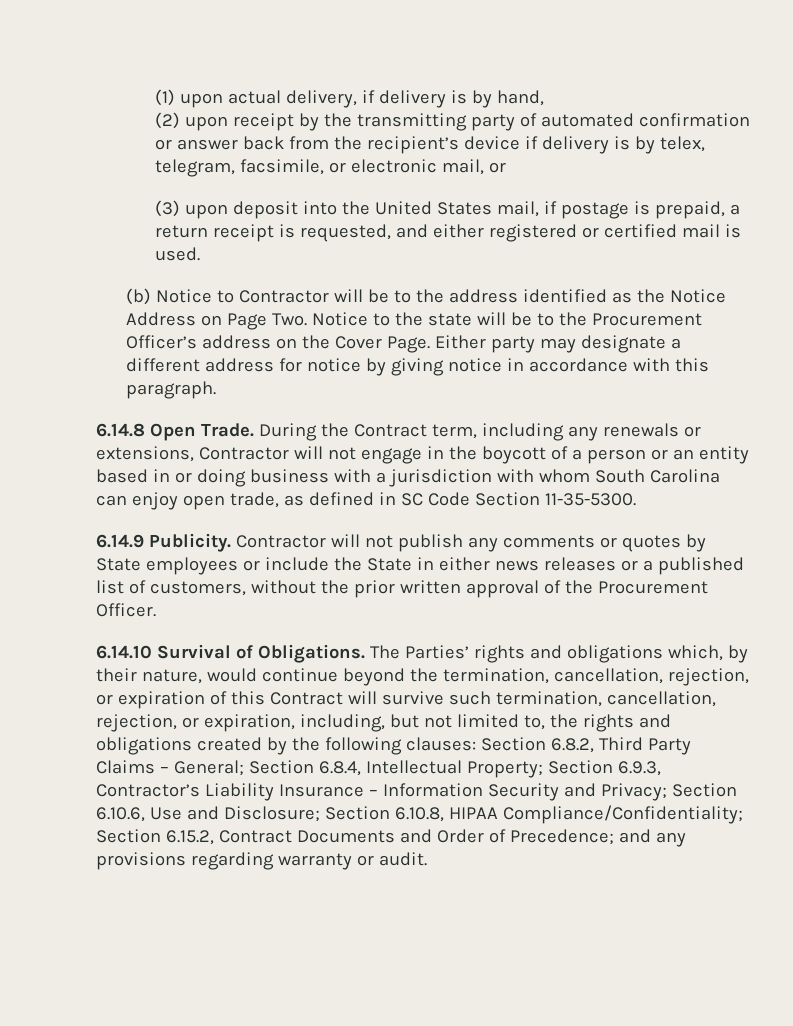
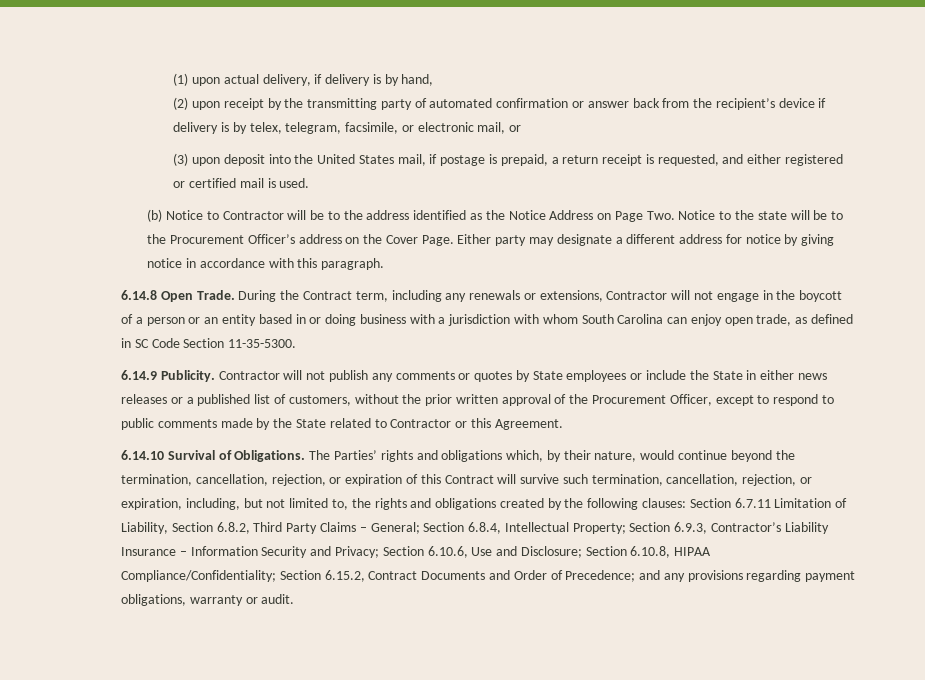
[96,603,157,617] Officer. -> [669,394,834,406] [121,418,563,430] Officer, except to respond to public comments made by the State related to Contractor or this Agreement.
(547, 744) none -> [734,498,848,508] [121,522,213,534] 6.7.11 Limitation of Liability, Section
(275, 861) none -> [805,571,856,582] [121,594,187,606] payment obligations,

